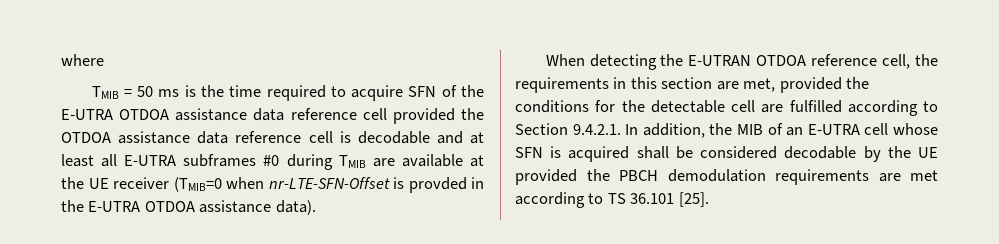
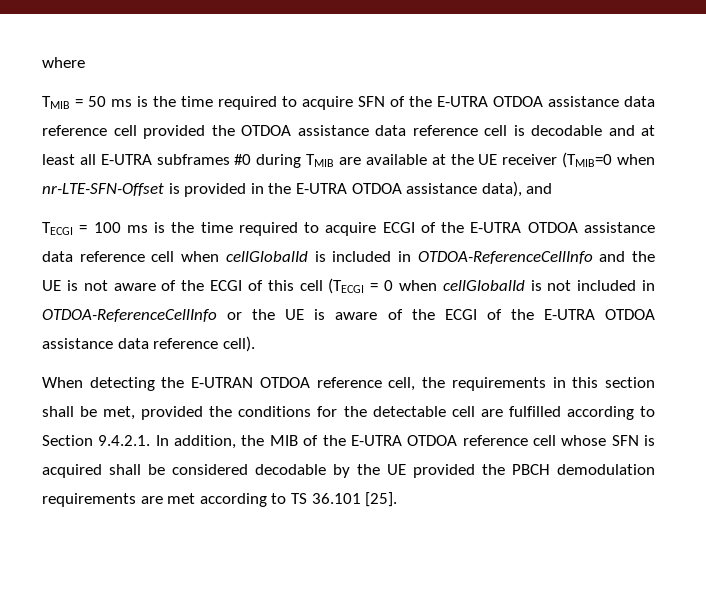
[408,177,467,193] provded -> [184,183,247,197] provided
[275,200,316,215] data). -> [481,181,553,197] [42,222,655,236] [42,251,655,264] [42,278,655,294] [42,309,655,322] [42,336,255,352] data), and // TECGI = 100 ms is the time required to acquire ECGI of the E-UTRA OTDOA assistance data reference cell when cellGlobalId is included in OTDOA-ReferenceCellInfo and the UE is not aware of the ECGI of this cell (TECGI = 0 when cellGlobalId is not included in OTDOA-ReferenceCellInfo or the UE is aware of the ECGI of the E-UTRA OTDOA assistance data reference cell).
[716,81,739,90] are -> [42,406,98,417] shall be
[786,124,860,136] an E-UTRA -> [322,435,528,446] the E-UTRA OTDOA reference

